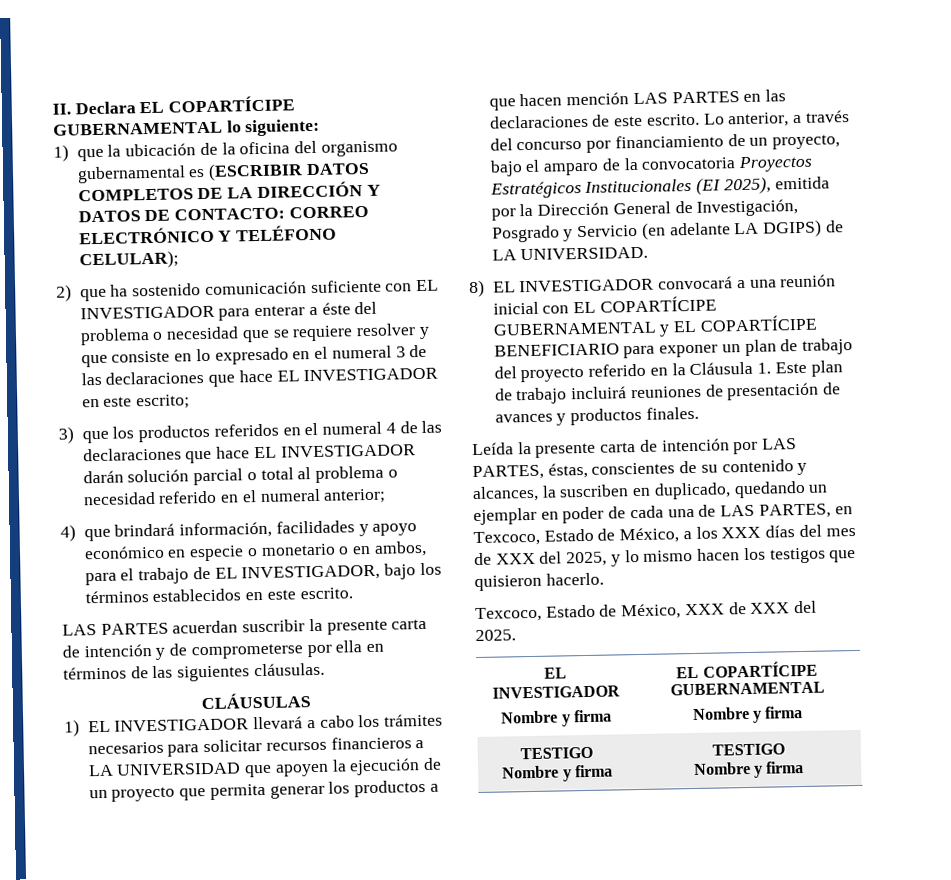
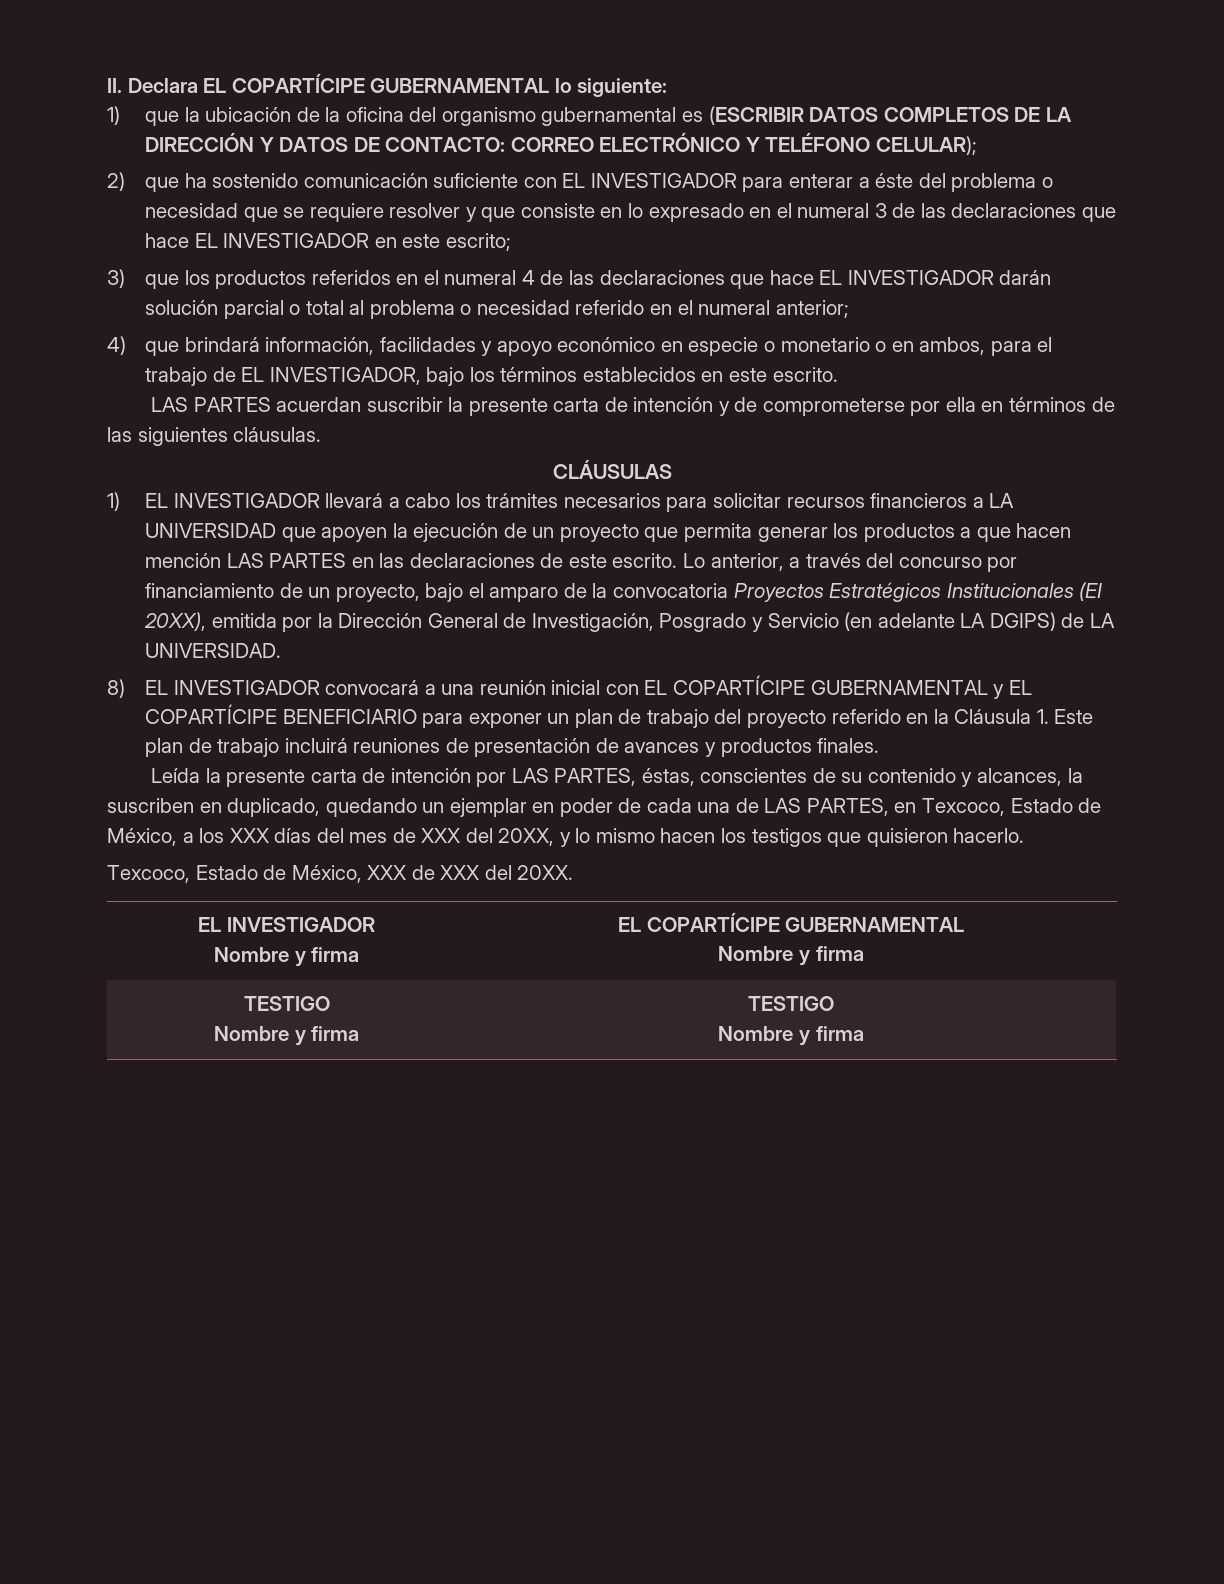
[723,176,771,195] 2025), -> [144,612,207,631] 20XX),
[566,551,608,567] 2025, -> [498,828,555,846] 20XX,
[475,629,516,642] 2025. -> [517,865,574,880] 20XX.

